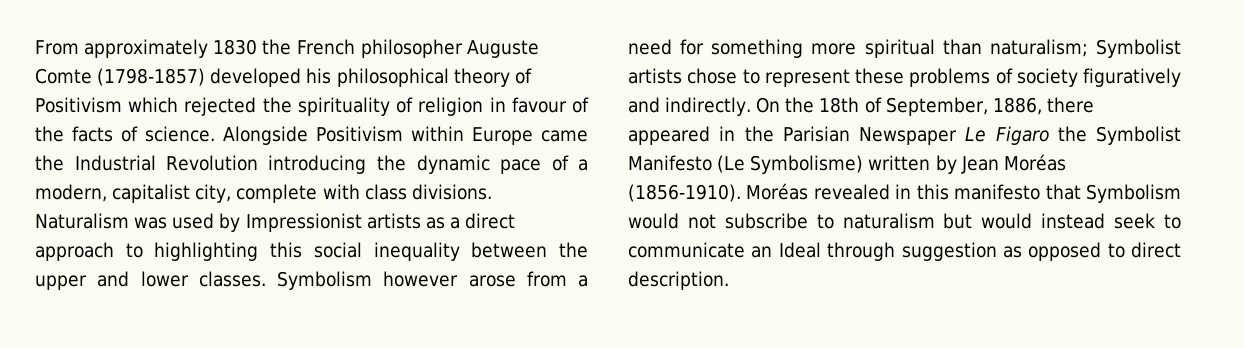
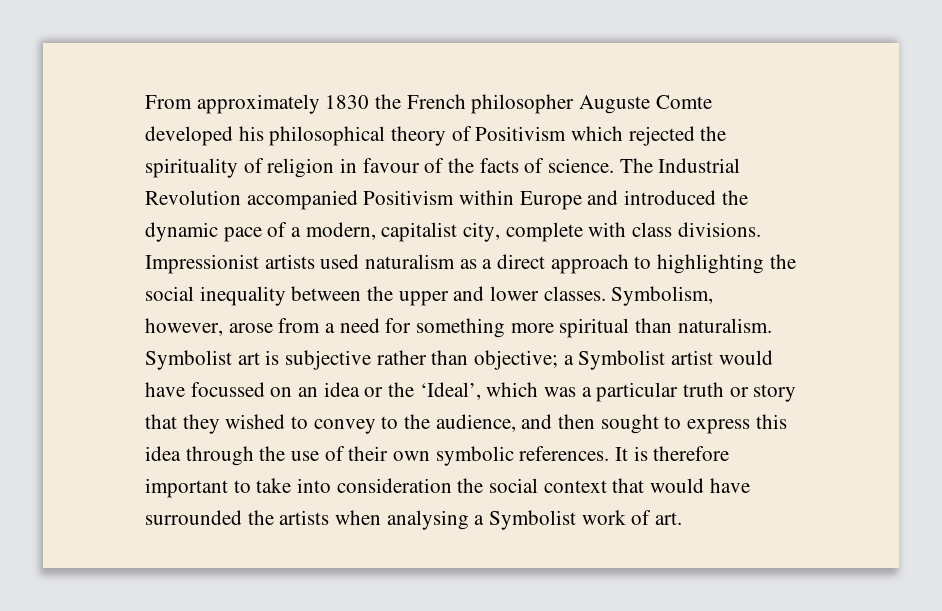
[97,68,206,86] (1798-1857) -> (712, 102) none
[223,126,588,145] [35,155,367,174] Alongside Positivism within Europe came the Industrial Revolution introducing -> [619,158,741,173] [145,190,717,210] The Industrial Revolution accompanied Positivism within Europe and introduced
[35,213,421,232] Naturalism was used by Impressionist artists -> [145,254,456,274] Impressionist artists used naturalism
[270,242,303,258] this -> [769,254,796,269] the
[277,271,459,290] Symbolism however -> [611,286,714,306] [145,318,223,336] Symbolism, however,
[989,39,1181,58] [628,68,1181,87] [628,97,1095,116] [628,126,1181,145] [628,154,1066,174] [628,183,1181,203] [628,213,1181,229] [628,242,1181,261] [628,271,729,290] naturalism; Symbolist artists chose to represent these problems of society figuratively and indirectly. On the 18th of September, 1886, there appeared in the Parisian Newspaper Le Figaro the Symbolist Manifesto (Le Symbolisme) written by Jean Moréas (1856-1910). Moréas revealed in this manifesto that Symbolism would not subscribe to naturalism but would instead seek to communicate an Ideal through suggestion as opposed to direct description. -> [677,318,772,333] [145,350,773,370] [145,382,797,402] [145,414,787,434] [145,446,730,466] [145,478,750,498] [145,510,683,530] naturalism. Symbolist art is subjective rather than objective; a Symbolist artist would have focussed on an idea or the ‘Ideal’, which was a particular truth or story that they wished to convey to the audience, and then sought to express this idea through the use of their own symbolic references. It is therefore important to take into consideration the social context that would have surrounded the artists when analysing a Symbolist work of art.

